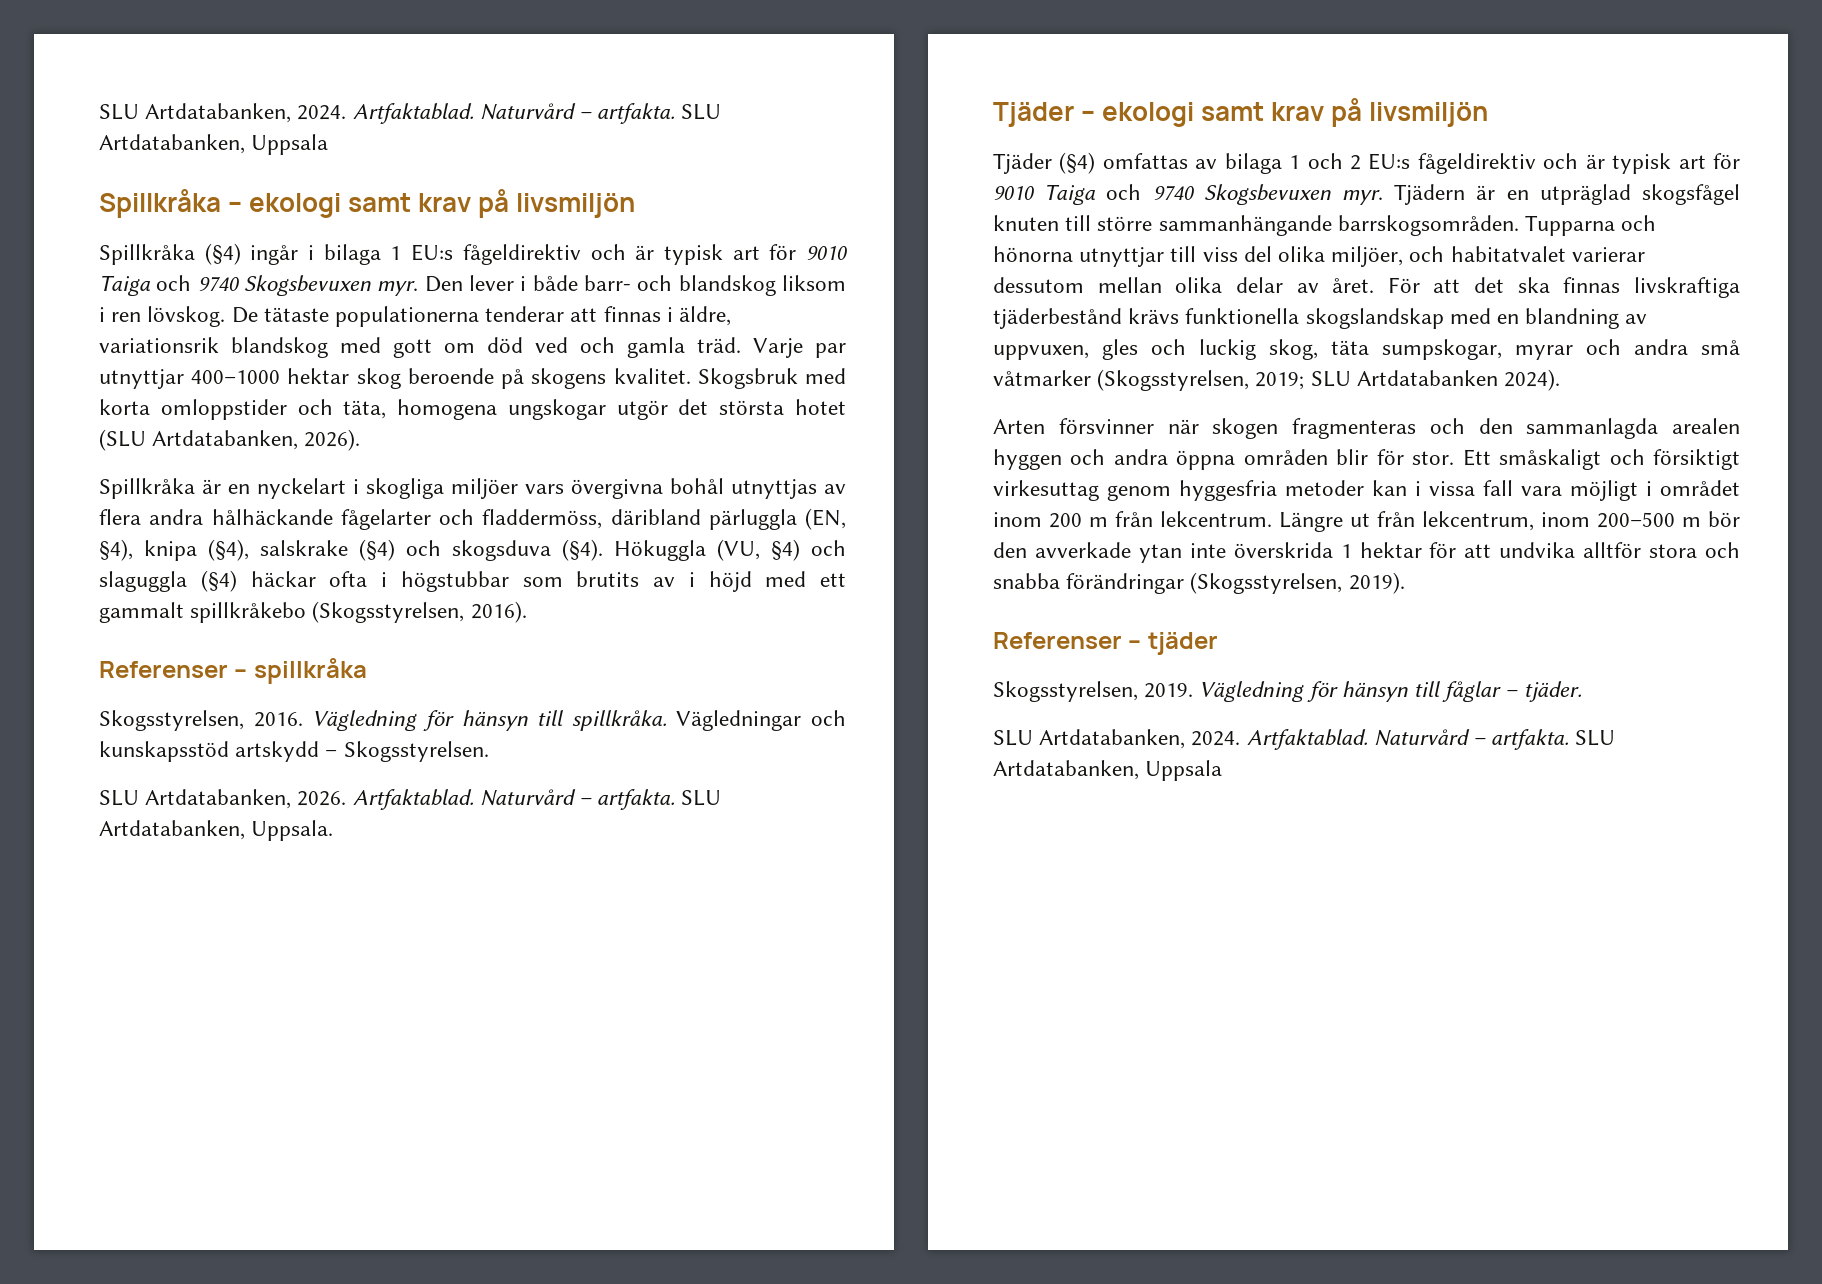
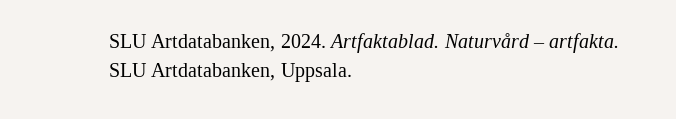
[99,103,722,124] [99,134,329,155] [99,189,636,218] [99,243,848,265] [99,275,846,296] [99,306,732,327] [99,337,846,358] [99,368,846,389] [99,399,847,420] [99,429,361,451] [99,478,846,499] [99,508,846,530] [99,539,846,561] [99,570,846,592] [99,601,527,623] [99,658,367,684] [99,710,846,731] [99,741,489,762] [99,789,722,810] [99,820,334,841] [993,98,1489,127] [993,152,1740,174] [993,184,1740,205] [993,215,1657,236] [993,246,1645,267] [993,277,1740,298] [993,308,1648,329] [993,339,1740,360] [993,369,1561,391] [993,418,1740,439] [993,449,1740,470] [993,480,1740,501] [993,511,1740,532] [993,542,1740,563] [993,572,1405,594] [993,632,1218,655] [993,681,1582,702] [993,729,1616,750] [993,760,1223,781] SLU Artdatabanken, 2024. Artfaktablad. Naturvård – artfakta. SLU Artdatabanken, Uppsala // Spillkråka – ekologi samt krav på livsmiljön // Spillkråka (§4) ingår i bilaga 1 EU:s fågeldirektiv och är typisk art för 9010 Taiga och 9740 Skogsbevuxen myr. Den lever i både barr- och blandskog liksom i ren lövskog. De tätaste populationerna tenderar att finnas i äldre, variationsrik blandskog med gott om död ved och gamla träd. Varje par utnyttjar 400–1000 hektar skog beroende på skogens kvalitet. Skogsbruk med korta omloppstider och täta, homogena ungskogar utgör det största hotet (SLU Artdatabanken, 2026). // Spillkråka är en nyckelart i skogliga miljöer vars övergivna bohål utnyttjas av flera andra hålhäckande fågelarter och fladdermöss, däribland pärluggla (EN, §4), knipa (§4), salskrake (§4) och skogsduva (§4). Hökuggla (VU, §4) och slaguggla (§4) häckar ofta i högstubbar som brutits av i höjd med ett gammalt spillkråkebo (Skogsstyrelsen, 2016). // Referenser – spillkråka // Skogsstyrelsen, 2016. Vägledning för hänsyn till spillkråka. Vägledningar och kunskapsstöd artskydd – Skogsstyrelsen. // SLU Artdatabanken, 2026. Artfaktablad. Naturvård – artfakta. SLU Artdatabanken, Uppsala. // Tjäder – ekologi samt krav på livsmiljön // Tjäder (§4) omfattas av bilaga 1 och 2 EU:s fågeldirektiv och är typisk art för 9010 Taiga och 9740 Skogsbevuxen myr. Tjädern är en utpräglad skogsfågel knuten till större sammanhängande barrskogsområden. Tupparna och hönorna utnyttjar till viss del olika miljöer, och habitatvalet varierar dessutom mellan olika delar av året. För att det ska finnas livskraftiga tjäderbestånd krävs funktionella skogslandskap med en blandning av uppvuxen, gles och luckig skog, täta sumpskogar, myrar och andra små våtmarker (Skogsstyrelsen, 2019; SLU Artdatabanken 2024). // Arten försvinner när skogen fragmenteras och den sammanlagda arealen hyggen och andra öppna områden blir för stor. Ett småskaligt och försiktigt virkesuttag genom hyggesfria metoder kan i vissa fall vara möjligt i området inom 200 m från lekcentrum. Längre ut från lekcentrum, inom 200–500 m bör den avverkade ytan inte överskrida 1 hektar för att undvika alltför stora och snabba förändringar (Skogsstyrelsen, 2019). // Referenser – tjäder // Skogsstyrelsen, 2019. Vägledning för hänsyn till fåglar – tjäder. // SLU Artdatabanken, 2024. Artfaktablad. Naturvård – artfakta. SLU Artdatabanken, Uppsala -> [109,33,620,53] [109,63,352,82] SLU Artdatabanken, 2024. Artfaktablad. Naturvård – artfakta. SLU Artdatabanken, Uppsala.

